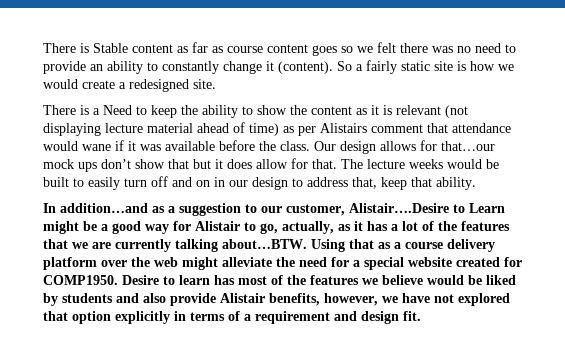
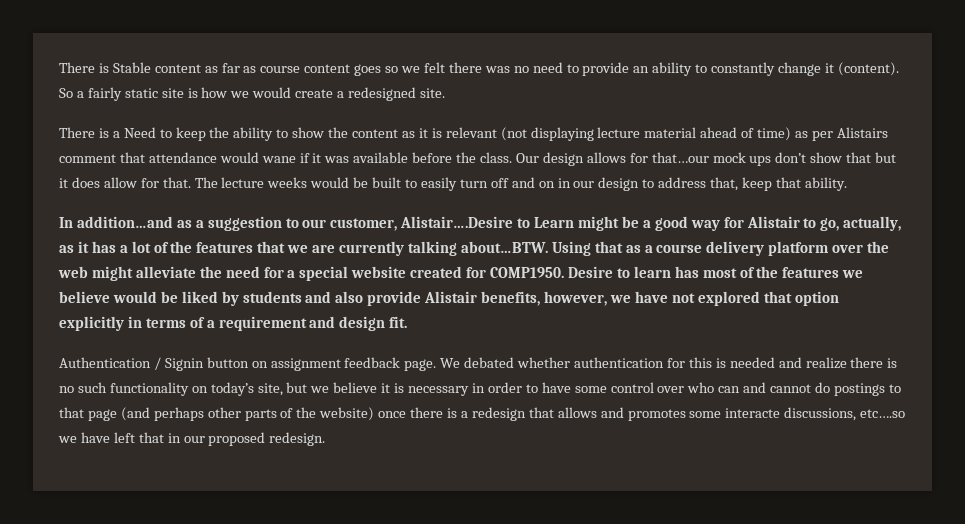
(421, 316) none -> [59,357,898,371] [59,382,901,396] [59,407,906,421] [58,432,326,446] // Authentication / Signin button on assignment feedback page. We debated whether authentication for this is needed and realize there is no such functionality on today’s site, but we believe it is necessary in order to have some control over who can and cannot do postings to that page (and perhaps other parts of the website) once there is a redesign that allows and promotes some interacte discussions, etc….so we have left that in our proposed redesign.

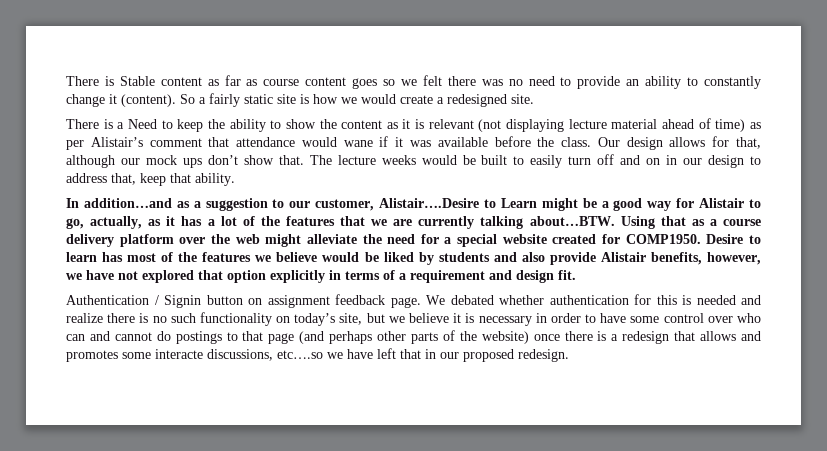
[836,127,888,138] Alistairs -> [90,137,143,147] Alistair’s
[651,152,709,163] that…our -> [736,137,762,149] [66,155,140,168] that, although our
[846,152,897,163] [59,177,159,188] that but it does allow for -> (274, 160) none

